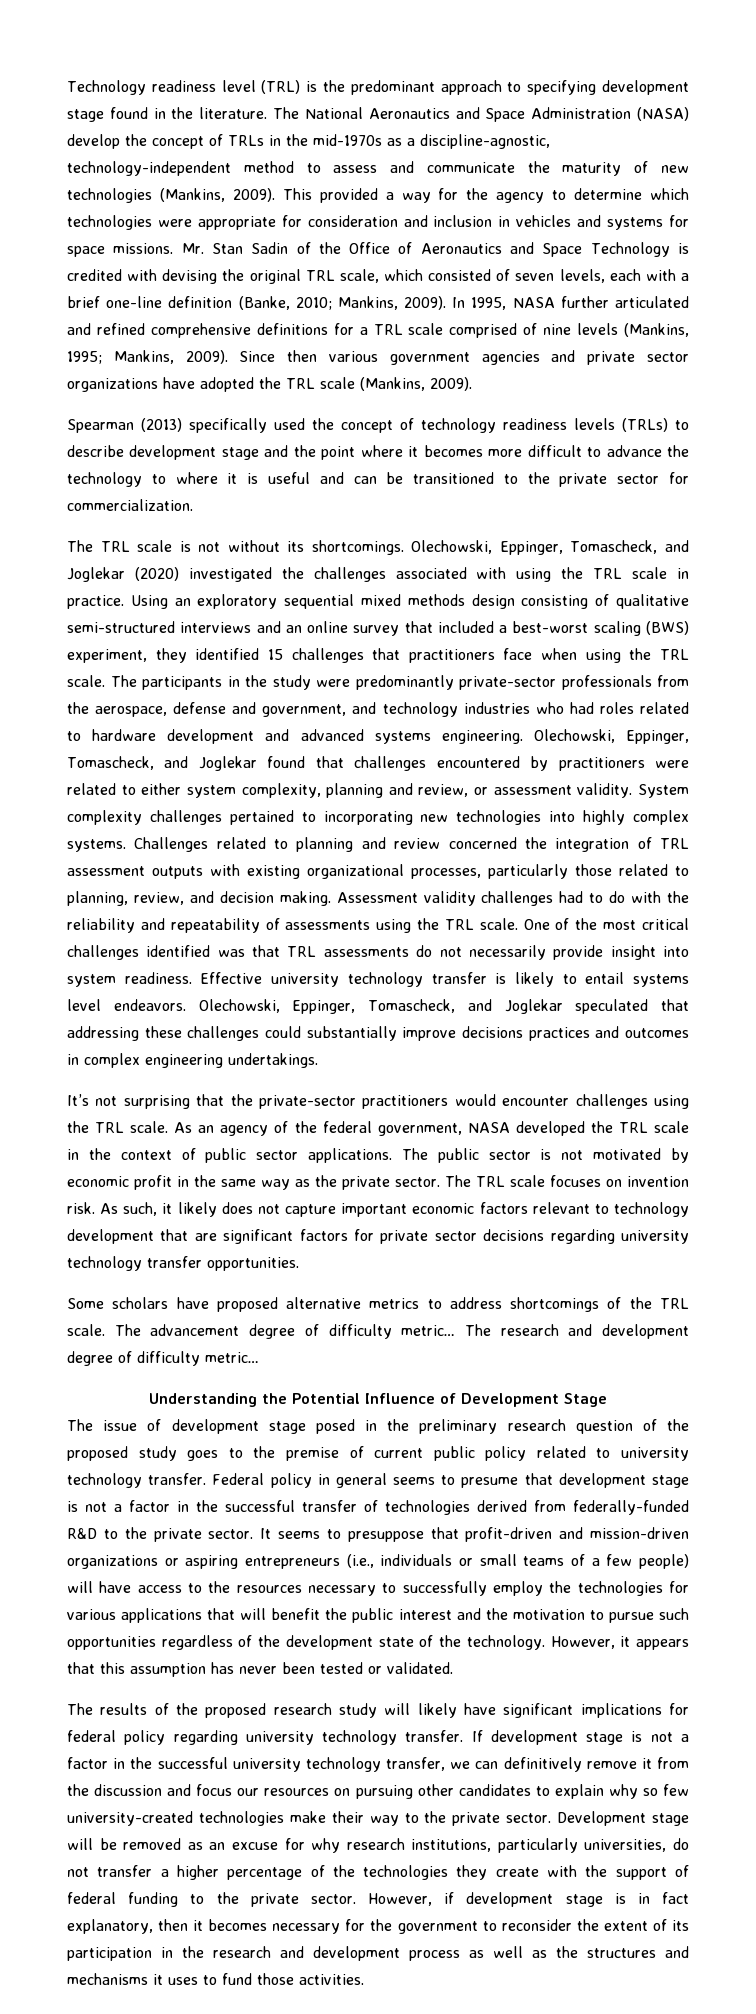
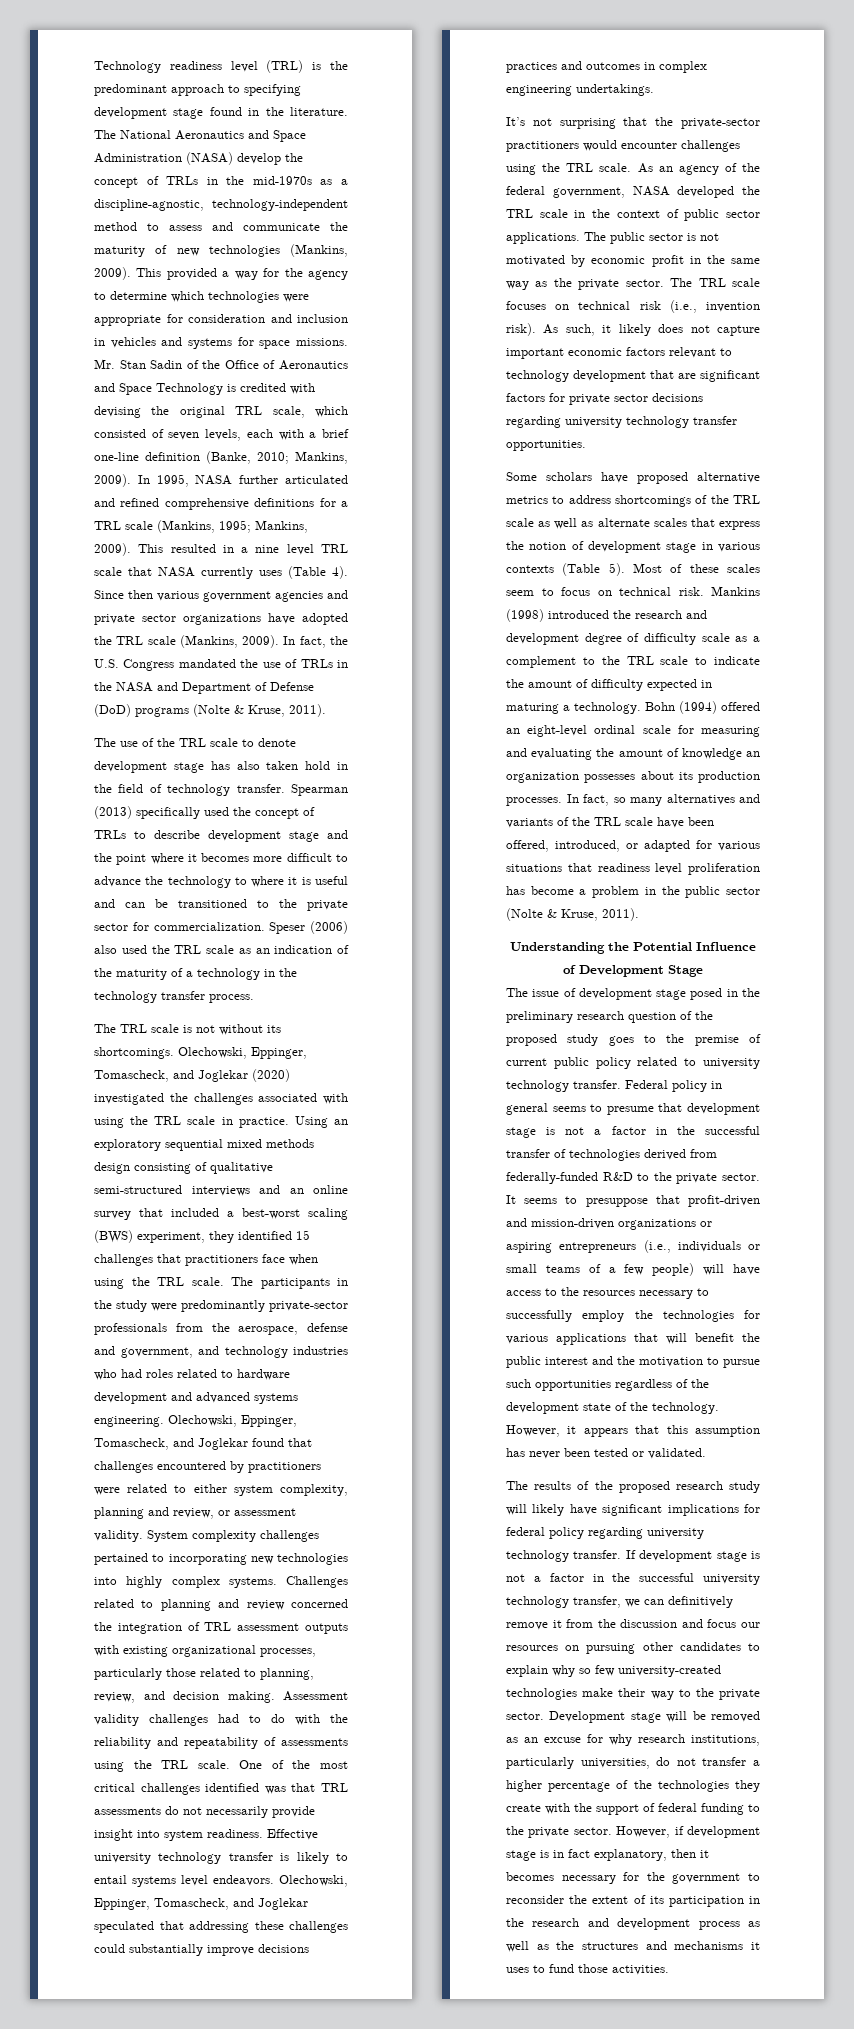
[449,323,690,338] [67,350,228,364] comprised of nine levels (Mankins, 1995; Mankins, 2009). -> [157,520,308,533] [94,543,348,556] [94,566,348,579] (Mankins, 1995; Mankins, 2009). This resulted in a nine level TRL scale that NASA currently uses (Table 4).
(472, 384) // -> [283,636,348,648] [94,659,348,671] [94,682,314,694] [94,704,326,717] [94,738,296,747] [94,761,348,773] [94,784,285,796] In fact, the U.S. Congress mandated the use of TRLs in the NASA and Department of Defense (DoD) programs (Nolte & Kruse, 2011). // The use of the TRL scale to denote development stage has also taken hold in the field of technology transfer.
[421,418,668,433] technology readiness levels (TRLs) -> [94,830,126,839] TRLs
(193, 505) none -> [269,921,348,934] [94,945,349,954] [94,968,297,980] [94,991,254,1003] Speser (2006) also used the TRL scale as an indication of the maturity of a technology in the technology transfer process.
[627,1176,689,1187] [67,1202,95,1214] invention risk. -> [578,300,760,313] [506,323,536,336] technical risk (i.e., invention risk).
[67,1324,491,1339] scale. The advancement degree of difficulty metric… The -> [506,518,760,530] [506,541,760,553] [506,563,760,576] [506,586,760,596] [506,609,631,622] scale as well as alternate scales that express the notion of development stage in various contexts (Table 5). Most of these scales seem to focus on technical risk. Mankins (1998) introduced the
[205,1352,259,1363] metric… -> [701,633,760,642] [506,656,760,668] [506,679,712,691] [506,701,760,714] [506,725,760,737] [506,748,760,760] [506,771,760,783] [506,794,760,806] [506,817,714,828] [506,840,760,852] [506,863,760,875] [506,886,760,898] [506,908,639,921] scale as a complement to the TRL scale to indicate the amount of difficulty expected in maturing a technology. Bohn (1994) offered an eight-level ordinal scale for measuring and evaluating the amount of knowledge an organization possesses about its production processes. In fact, so many alternatives and variants of the TRL scale have been offered, introduced, or adapted for various situations that readiness level proliferation has become a problem in the public sector (Nolte & Kruse, 2011).

